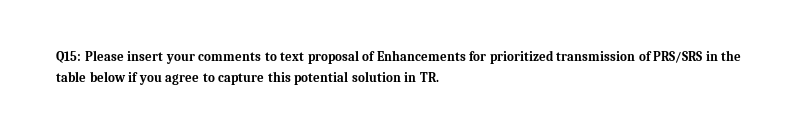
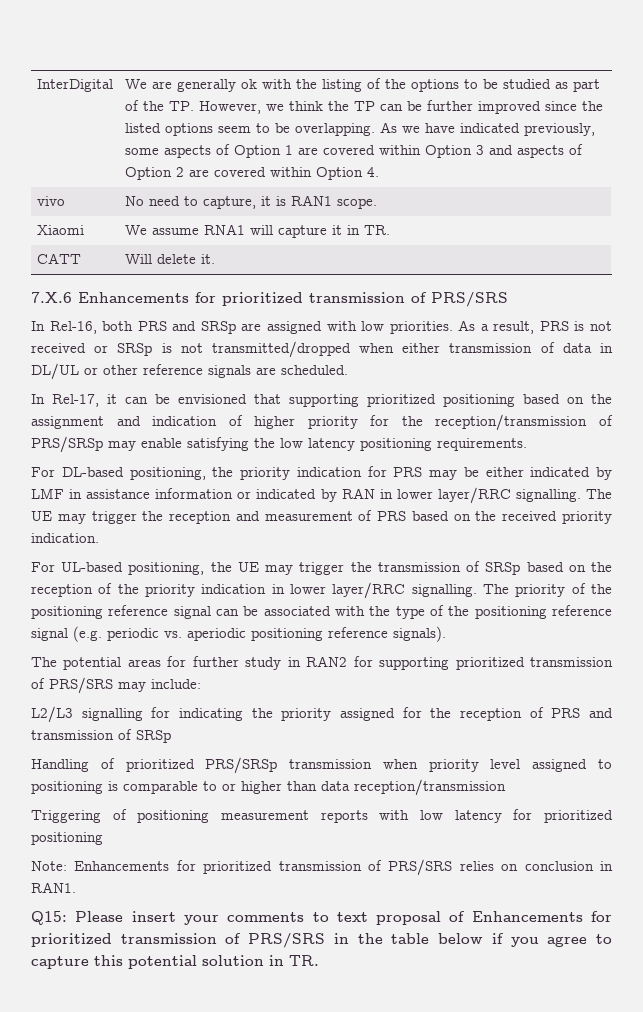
(56, 57) none -> [36,79,113,92] [124,78,600,92] [124,100,603,114] [124,122,595,136] [124,144,583,158] [124,167,379,180] [36,196,65,206] [124,195,377,209] [36,225,84,235] [124,224,390,238] [36,253,81,264] [124,254,215,264] [31,292,508,307] [31,320,612,334] [31,341,613,358] [31,363,348,380] [31,394,612,407] [31,414,613,431] [31,436,527,453] [31,466,612,480] [31,487,612,504] [31,510,612,524] [31,533,99,543] [31,561,612,575] [31,582,612,599] [31,605,612,619] [31,626,446,642] [31,656,613,670] [31,677,201,694] [31,706,613,723] [31,729,171,743] [31,757,612,774] [31,779,506,796] [31,809,614,823] [31,832,103,845] [31,859,613,876] [31,882,76,893] InterDigital | We are generally ok with the listing of the options to be studied as part of the TP. However, we think the TP can be further improved since the listed options seem to be overlapping. As we have indicated previously, some aspects of Option 1 are covered within Option 3 and aspects of Option 2 are covered within Option 4. // vivo | No need to capture, it is RAN1 scope. // Xiaomi | We assume RNA1 will capture it in TR. // CATT | Will delete it. // 7.X.6 Enhancements for prioritized transmission of PRS/SRS // In Rel-16, both PRS and SRSp are assigned with low priorities. As a result, PRS is not received or SRSp is not transmitted/dropped when either transmission of data in DL/UL or other reference signals are scheduled. // In Rel-17, it can be envisioned that supporting prioritized positioning based on the assignment and indication of higher priority for the reception/transmission of PRS/SRSp may enable satisfying the low latency positioning requirements. // For DL-based positioning, the priority indication for PRS may be either indicated by LMF in assistance information or indicated by RAN in lower layer/RRC signalling. The UE may trigger the reception and measurement of PRS based on the received priority indication. // For UL-based positioning, the UE may trigger the transmission of SRSp based on the reception of the priority indication in lower layer/RRC signalling. The priority of the positioning reference signal can be associated with the type of the positioning reference signal (e.g. periodic vs. aperiodic positioning reference signals). // The potential areas for further study in RAN2 for supporting prioritized transmission of PRS/SRS may include: // L2/L3 signalling for indicating the priority assigned for the reception of PRS and transmission of SRSp // Handling of prioritized PRS/SRSp transmission when priority level assigned to positioning is comparable to or higher than data reception/transmission // Triggering of positioning measurement reports with low latency for prioritized positioning // Note: Enhancements for prioritized transmission of PRS/SRS relies on conclusion in RAN1. //

